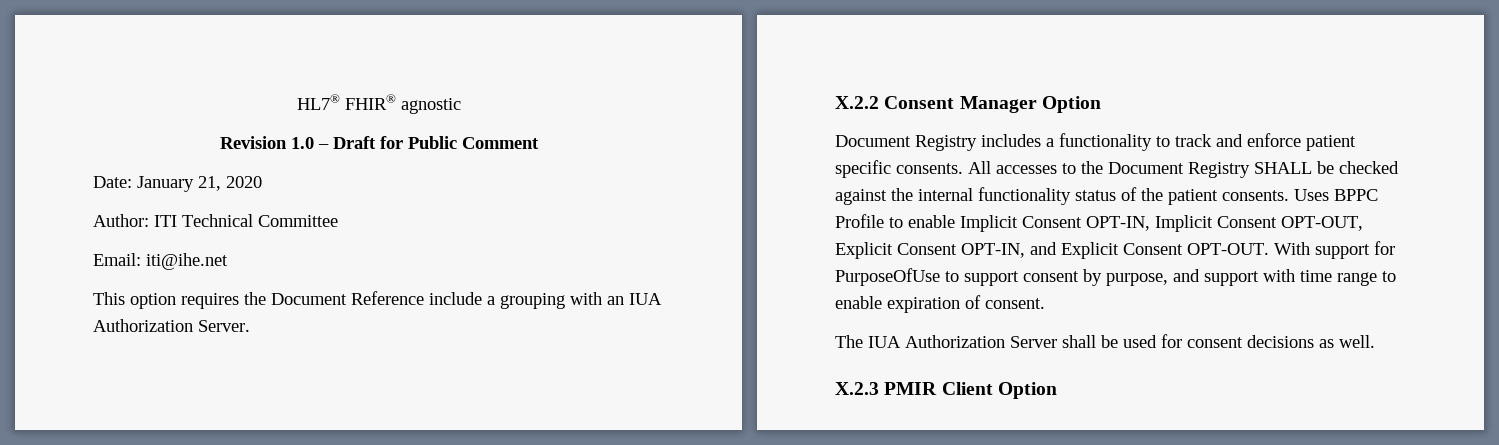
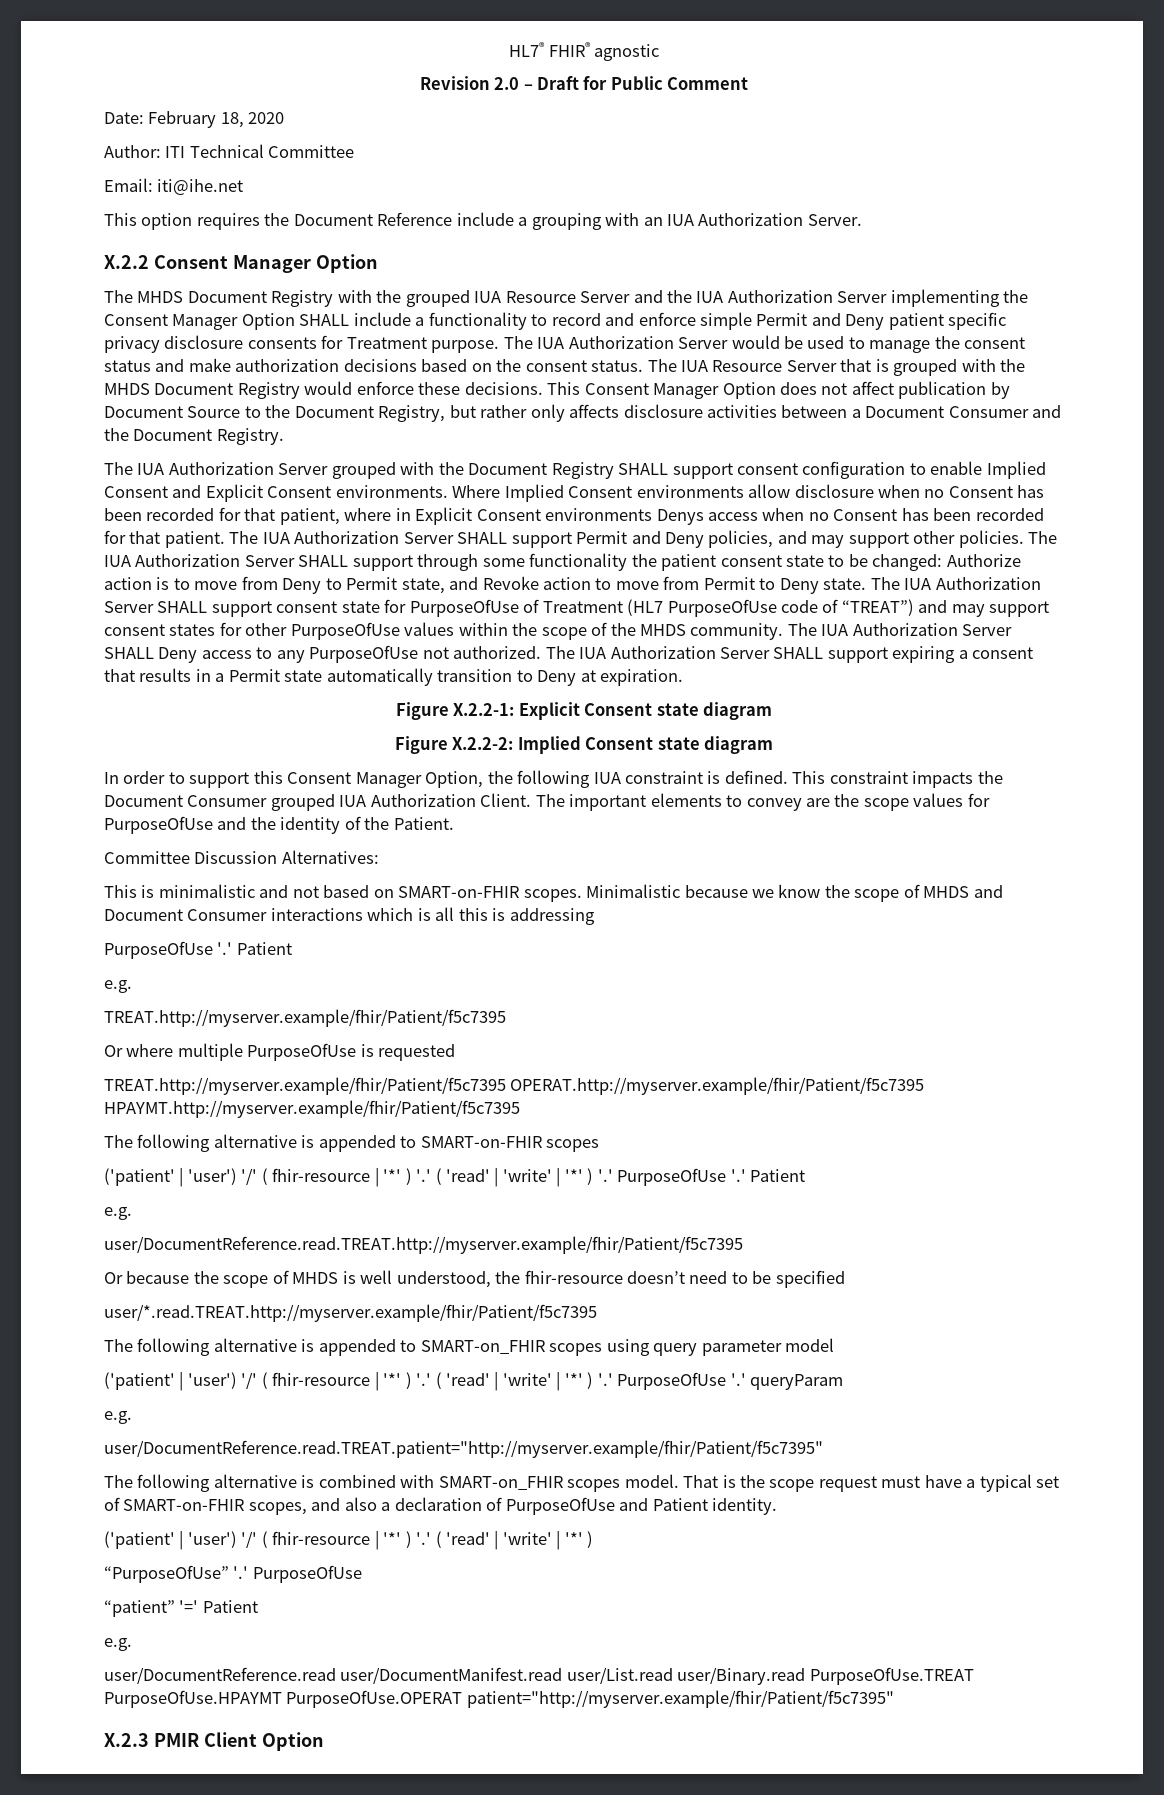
[290,137,314,149] 1.0 -> [494,77,520,90] 2.0
[137,176,221,192] January 21, -> [148,111,244,128] February 18,
[835,134,1041,151] Document Registry includes -> [104,289,1029,307] [104,312,411,330] The MHDS Document Registry with the grouped IUA Resource Server and the IUA Authorization Server implementing the Consent Manager Option SHALL include
[1175,134,1212,147] track -> [551,313,601,326] record
[1306,135,1356,151] [835,160,1399,178] [835,187,1378,205] [835,214,1363,232] [835,241,1395,259] [835,268,1396,286] [835,295,1045,313] [835,334,1375,348] patient specific consents. All accesses to the Document Registry SHALL be checked against the internal functionality status of the patient consents. Uses BPPC Profile to enable Implicit Consent OPT-IN, Implicit Consent OPT-OUT, Explicit Consent OPT-IN, and Explicit Consent OPT-OUT. With support for PurposeOfUse to support consent by purpose, and support with time range to enable expiration of consent. // The IUA Authorization Server shall be used for consent decisions as well. -> [700,312,1007,330] [104,335,1026,353] [104,358,1026,376] [104,381,1010,399] [104,404,1062,422] [104,428,284,445] [104,461,1046,479] [104,484,1045,502] [104,507,1044,525] [104,530,1058,548] [104,553,1021,571] [104,576,1041,594] [104,599,1050,617] [104,622,1013,640] [104,645,1034,663] [104,668,684,686] [395,702,773,720] [394,736,774,754] [104,770,1003,788] [104,793,990,811] [104,816,454,834] [104,850,379,864] [104,884,1003,902] [104,907,595,925] [104,941,292,959] [104,980,132,993] [104,1009,506,1027] [104,1043,456,1061] [104,1077,925,1095] [104,1100,520,1118] [104,1134,600,1152] [104,1168,806,1187] [104,1207,132,1220] [104,1236,743,1254] [104,1270,845,1288] [104,1304,597,1322] [104,1338,835,1356] [104,1372,844,1391] [104,1411,132,1424] [104,1440,823,1458] [104,1474,1060,1492] [104,1497,778,1515] [104,1531,594,1550] [104,1565,362,1583] [104,1600,258,1617] [104,1638,132,1651] [104,1667,974,1685] [104,1690,894,1708] simple Permit and Deny patient specific privacy disclosure consents for Treatment purpose. The IUA Authorization Server would be used to manage the consent status and make authorization decisions based on the consent status. The IUA Resource Server that is grouped with the MHDS Document Registry would enforce these decisions. This Consent Manager Option does not affect publication by Document Source to the Document Registry, but rather only affects disclosure activities between a Document Consumer and the Document Registry. // The IUA Authorization Server grouped with the Document Registry SHALL support consent configuration to enable Implied Consent and Explicit Consent environments. Where Implied Consent environments allow disclosure when no Consent has been recorded for that patient, where in Explicit Consent environments Denys access when no Consent has been recorded for that patient. The IUA Authorization Server SHALL support Permit and Deny policies, and may support other policies. The IUA Authorization Server SHALL support through some functionality the patient consent state to be changed: Authorize action is to move from Deny to Permit state, and Revoke action to move from Permit to Deny state. The IUA Authorization Server SHALL support consent state for PurposeOfUse of Treatment (HL7 PurposeOfUse code of “TREAT”) and may support consent states for other PurposeOfUse values within the scope of the MHDS community. The IUA Authorization Server SHALL Deny access to any PurposeOfUse not authorized. The IUA Authorization Server SHALL support expiring a consent that results in a Permit state automatically transition to Deny at expiration. // Figure X.2.2-1: Explicit Consent state diagram // Figure X.2.2-2: Implied Consent state diagram // In order to support this Consent Manager Option, the following IUA constraint is defined. This constraint impacts the Document Consumer grouped IUA Authorization Client. The important elements to convey are the scope values for PurposeOfUse and the identity of the Patient. // Committee Discussion Alternatives: // This is minimalistic and not based on SMART-on-FHIR scopes. Minimalistic because we know the scope of MHDS and Document Consumer interactions which is all this is addressing // PurposeOfUse '.' Patient // e.g. // TREAT.http://myserver.example/fhir/Patient/f5c7395 // Or where multiple PurposeOfUse is requested // TREAT.http://myserver.example/fhir/Patient/f5c7395 OPERAT.http://myserver.example/fhir/Patient/f5c7395 HPAYMT.http://myserver.example/fhir/Patient/f5c7395 // The following alternative is appended to SMART-on-FHIR scopes // ('patient' | 'user') '/' ( fhir-resource | '*' ) '.' ( 'read' | 'write' | '*' ) '.' PurposeOfUse '.' Patient // e.g. // user/DocumentReference.read.TREAT.http://myserver.example/fhir/Patient/f5c7395 // Or because the scope of MHDS is well understood, the fhir-resource doesn’t need to be specified // user/*.read.TREAT.http://myserver.example/fhir/Patient/f5c7395 // The following alternative is appended to SMART-on_FHIR scopes using query parameter model // ('patient' | 'user') '/' ( fhir-resource | '*' ) '.' ( 'read' | 'write' | '*' ) '.' PurposeOfUse '.' queryParam // e.g. // user/DocumentReference.read.TREAT.patient="http://myserver.example/fhir/Patient/f5c7395" // The following alternative is combined with SMART-on_FHIR scopes model. That is the scope request must have a typical set of SMART-on-FHIR scopes, and also a declaration of PurposeOfUse and Patient identity. // ('patient' | 'user') '/' ( fhir-resource | '*' ) '.' ( 'read' | 'write' | '*' ) // “PurposeOfUse” '.' PurposeOfUse // “patient” '=' Patient // e.g. // user/DocumentReference.read user/DocumentManifest.read user/List.read user/Binary.read PurposeOfUse.TREAT PurposeOfUse.HPAYMT PurposeOfUse.OPERAT patient="http://myserver.example/fhir/Patient/f5c7395"

